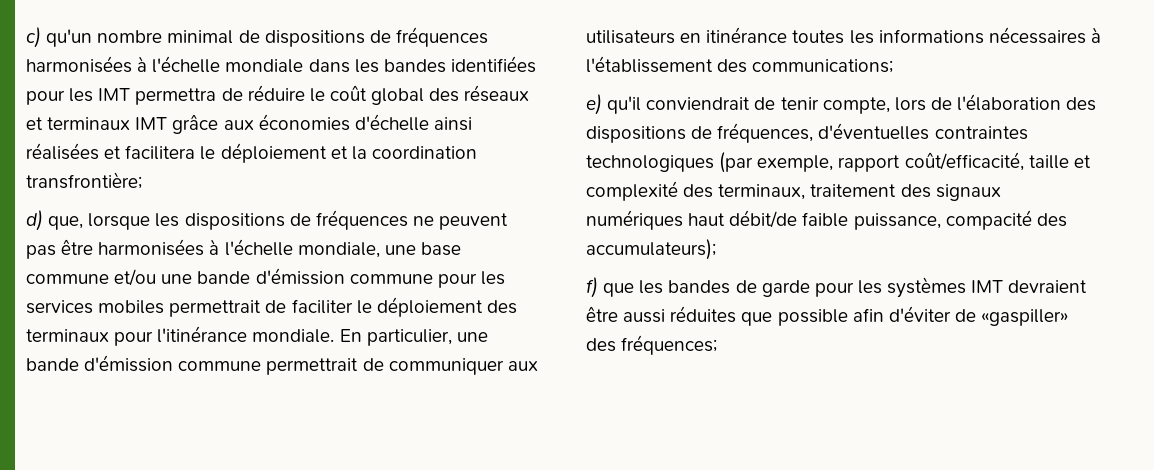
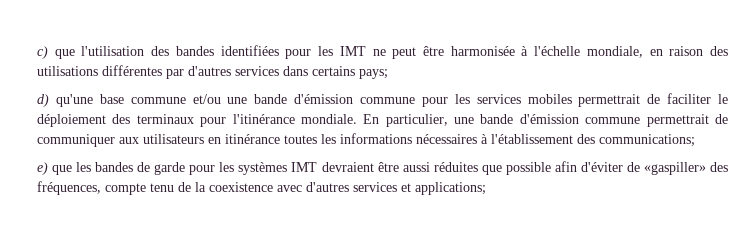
[46,27,488,47] [26,56,379,73] qu'un nombre minimal de dispositions de fréquences harmonisées à l'échelle mondiale dans les -> [54,46,170,59] que l'utilisation des
[135,85,530,105] [26,114,472,134] [26,143,477,163] [26,172,142,189] [26,210,509,231] [26,239,416,259] permettra de réduire le coût global des réseaux et terminaux IMT grâce aux économies d'échelle ainsi réalisées et facilitera le déploiement et la coordination transfrontière; // d) que, lorsque les dispositions de fréquences ne peuvent pas être harmonisées à l'échelle mondiale, une -> [372,46,728,59] [37,65,388,79] [37,94,93,107] ne peut être harmonisée à l'échelle mondiale, en raison des utilisations différentes par d'autres services dans certains pays; // d) qu'une
[607,94,1097,114] [586,123,1028,143] [586,152,1091,173] [586,181,1001,201] [586,210,1067,230] [586,239,716,260] [586,277,598,298] qu'il conviendrait de tenir compte, lors de l'élaboration des dispositions de fréquences, d'éventuelles contraintes technologiques (par exemple, rapport coût/efficacité, taille et complexité des terminaux, traitement des signaux numériques haut débit/de faible puissance, compacité des accumulateurs); // f) -> (48, 168) none
[621,335,718,355] fréquences; -> [37,181,486,195] fréquences, compte tenu de la coexistence avec d'autres services et applications;

